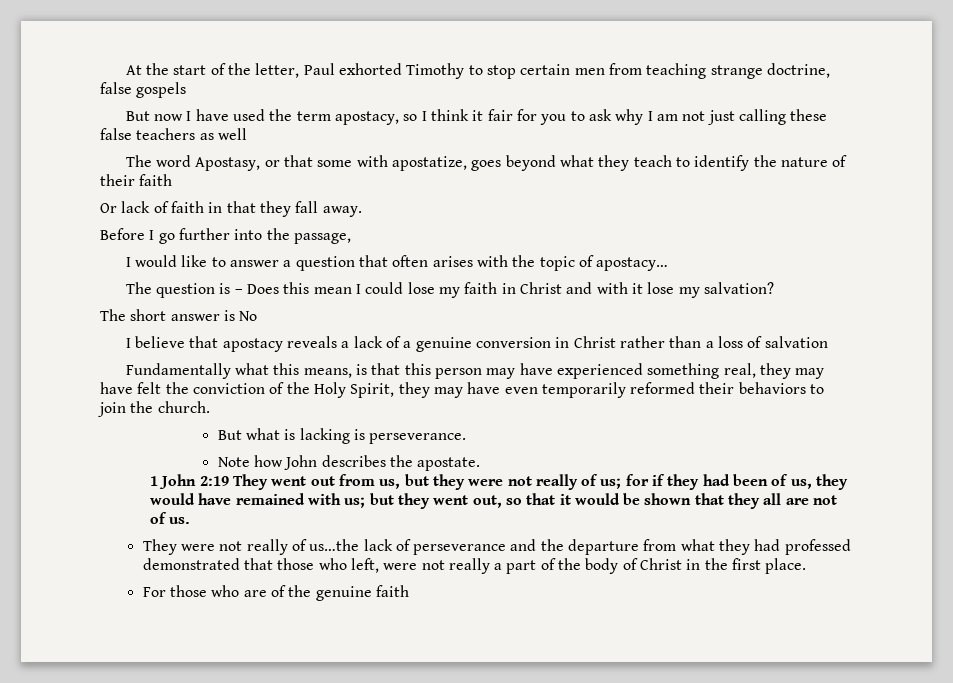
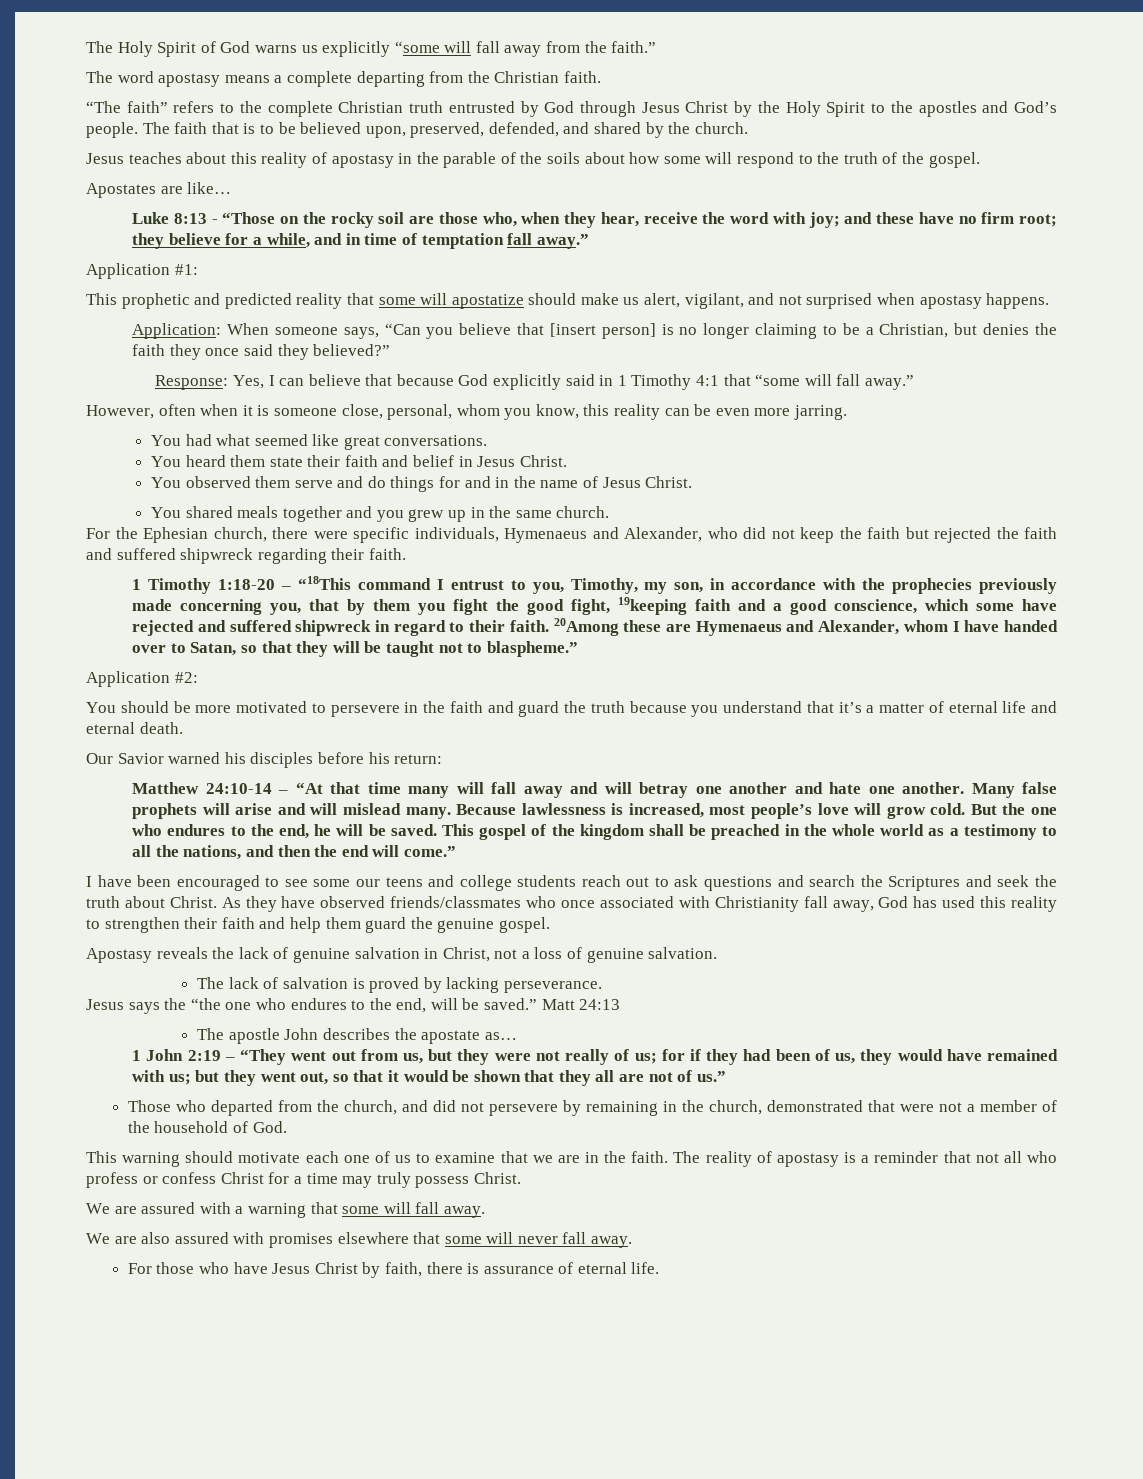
[125,63,830,79] [100,82,187,98] [125,109,828,125] [100,128,247,140] [125,155,848,171] [100,174,173,186] [100,201,362,217] [100,228,351,244] [125,255,669,271] [125,282,774,298] [100,309,258,321] [125,336,828,352] [125,363,825,379] [100,382,825,398] [98,401,210,417] [217,428,467,444] [217,455,283,467] At the start of the letter, Paul exhorted Timothy to stop certain men from teaching strange doctrine, false gospels // But now I have used the term apostacy, so I think it fair for you to ask why I am not just calling these false teachers as well // The word Apostasy, or that some with apostatize, goes beyond what they teach to identify the nature of their faith // Or lack of faith in that they fall away. // Before I go further into the passage, // I would like to answer a question that often arises with the topic of apostacy… // The question is – Does this mean I could lose my faith in Christ and with it lose my salvation? // The short answer is No // I believe that apostacy reveals a lack of a genuine conversion in Christ rather than a loss of salvation // Fundamentally what this means, is that this person may have experienced something real, they may have felt the conviction of the Holy Spirit, they may have even temporarily reformed their behaviors to join the church. // But what is lacking is perseverance. // Note how -> [86,41,657,57] [86,71,601,87] [86,101,1058,117] [86,122,748,138] [86,152,980,168] [86,182,232,198] [132,212,1057,228] [132,233,589,249] [86,263,198,279] [86,293,1050,309] [132,323,1058,339] [132,344,391,360] [155,374,914,390] [86,404,848,420] [150,434,488,450] [150,455,567,467] [150,476,693,492] [150,506,610,522] [86,527,1057,543] [86,548,406,564] [132,576,1058,594] [132,597,1058,615] [132,618,1058,636] [132,641,578,657] [86,671,198,687] [86,701,1057,717] [86,722,183,734] [86,752,443,768] [132,782,1058,798] [132,803,1057,819] [132,824,1058,840] [132,845,456,860] [86,875,1058,891] [86,896,1058,912] [86,917,550,933] [86,947,718,963] [197,977,602,993] [86,998,621,1014] [197,1028,280,1044] The Holy Spirit of God warns us explicitly “some will fall away from the faith.” // The word apostasy means a complete departing from the Christian faith. // “The faith” refers to the complete Christian truth entrusted by God through Jesus Christ by the Holy Spirit to the apostles and God’s people. The faith that is to be believed upon, preserved, defended, and shared by the church. // Jesus teaches about this reality of apostasy in the parable of the soils about how some will respond to the truth of the gospel. // Apostates are like… // Luke 8:13 - “Those on the rocky soil are those who, when they hear, receive the word with joy; and these have no firm root; they believe for a while, and in time of temptation fall away.” // Application #1: // This prophetic and predicted reality that some will apostatize should make us alert, vigilant, and not surprised when apostasy happens. // Application: When someone says, “Can you believe that [insert person] is no longer claiming to be a Christian, but denies the faith they once said they believed?” // Response: Yes, I can believe that because God explicitly said in 1 Timothy 4:1 that “some will fall away.” // However, often when it is someone close, personal, whom you know, this reality can be even more jarring. // You had what seemed like great conversations. // You heard them state their faith and belief in Jesus Christ. // You observed them serve and do things for and in the name of Jesus Christ. // You shared meals together and you grew up in the same church. // For the Ephesian church, there were specific individuals, Hymenaeus and Alexander, who did not keep the faith but rejected the faith and suffered shipwreck regarding their faith. // 1 Timothy 1:18-20 – “18This command I entrust to you, Timothy, my son, in accordance with the prophecies previously made concerning you, that by them you fight the good fight, 19keeping faith and a good conscience, which some have rejected and suffered shipwreck in regard to their faith. 20Among these are Hymenaeus and Alexander, whom I have handed over to Satan, so that they will be taught not to blaspheme.” // Application #2: // You should be more motivated to persevere in the faith and guard the truth because you understand that it’s a matter of eternal life and eternal death. // Our Savior warned his disciples before his return: // Matthew 24:10-14 – “At that time many will fall away and will betray one another and hate one another. Many false prophets will arise and will mislead many. Because lawlessness is increased, most people’s love will grow cold. But the one who endures to the end, he will be saved. This gospel of the kingdom shall be preached in the whole world as a testimony to all the nations, and then the end will come.” // I have been encouraged to see some our teens and college students reach out to ask questions and search the Scriptures and seek the truth about Christ. As they have observed friends/classmates who once associated with Christianity fall away, God has used this reality to strengthen their faith and help them guard the genuine gospel. // Apostasy reveals the lack of genuine salvation in Christ, not a loss of genuine salvation. // The lack of salvation is proved by lacking perseverance. // Jesus says the “the one who endures to the end, will be saved.” Matt 24:13 // The apostle
[417,457,481,471] apostate. -> [421,1030,517,1044] apostate as…
[232,474,268,490] They -> [224,1049,287,1065] – “They
[169,517,191,524] [142,539,851,555] [142,558,807,574] [142,585,409,601] us. // They were not really of us…the lack of perseverance and the departure from what they had professed demonstrated that those who left, were not really a part of the body of Christ in the first place. // For those who are of the genuine faith -> [696,1071,726,1082] [127,1100,1057,1116] [127,1121,287,1133] [86,1151,1058,1167] [86,1172,521,1188] [86,1202,485,1218] [86,1232,633,1248] [127,1262,660,1278] us.” // Those who departed from the church, and did not persevere by remaining in the church, demonstrated that were not a member of the household of God. // This warning should motivate each one of us to examine that we are in the faith. The reality of apostasy is a reminder that not all who profess or confess Christ for a time may truly possess Christ. // We are assured with a warning that some will fall away. // We are also assured with promises elsewhere that some will never fall away. // For those who have Jesus Christ by faith, there is assurance of eternal life.

